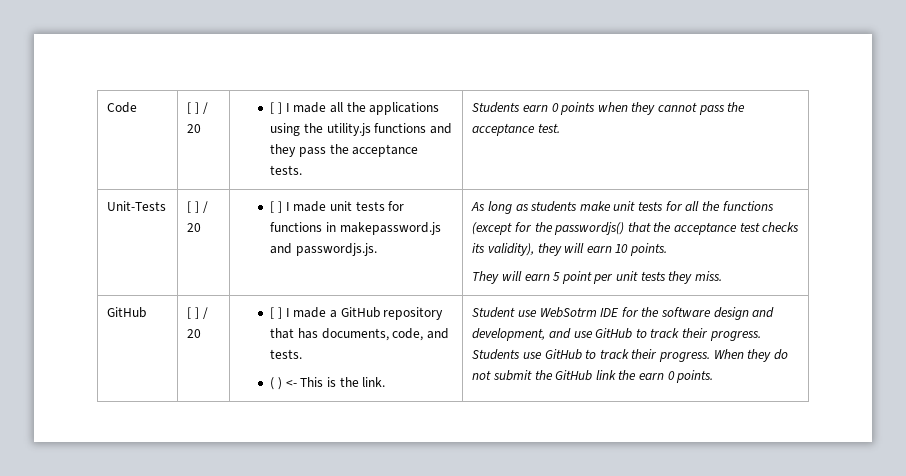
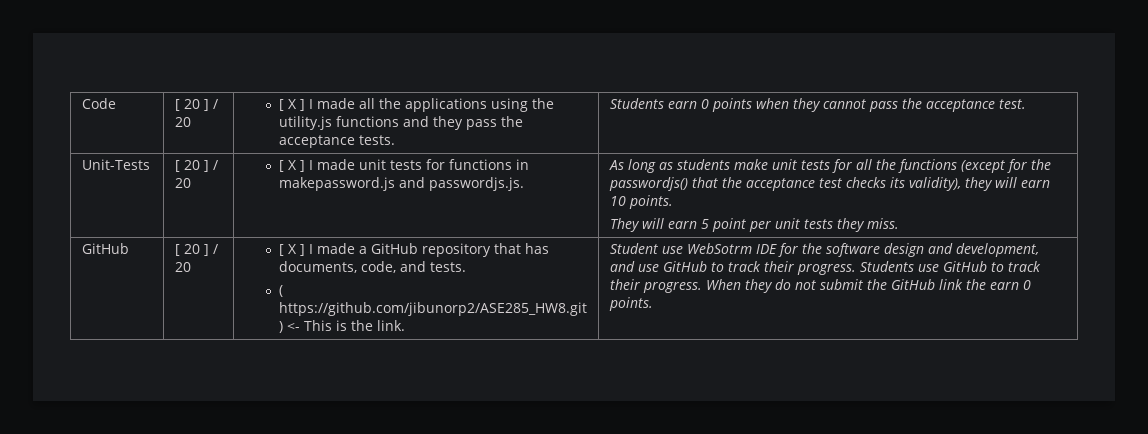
[194,102,208,114] [187,124,202,133] [270,102,275,114] ] / 20 | [ -> [184,99,219,111] [175,117,192,127] [278,99,297,111] 20 ] / 20 | [ X
[194,201,208,213] [187,223,202,232] [270,201,275,213] ] / 20 | [ -> [184,160,219,172] [175,178,192,188] [278,160,297,172] 20 ] / 20 | [ X
[194,307,208,319] [187,329,202,338] [270,307,275,319] ] / 20 | [ -> [184,244,219,256] [175,262,192,272] [278,244,297,256] 20 ] / 20 | [ X
(275, 383) none -> [278,302,587,316] https://github.com/jibunorp2/ASE285_HW8.git

